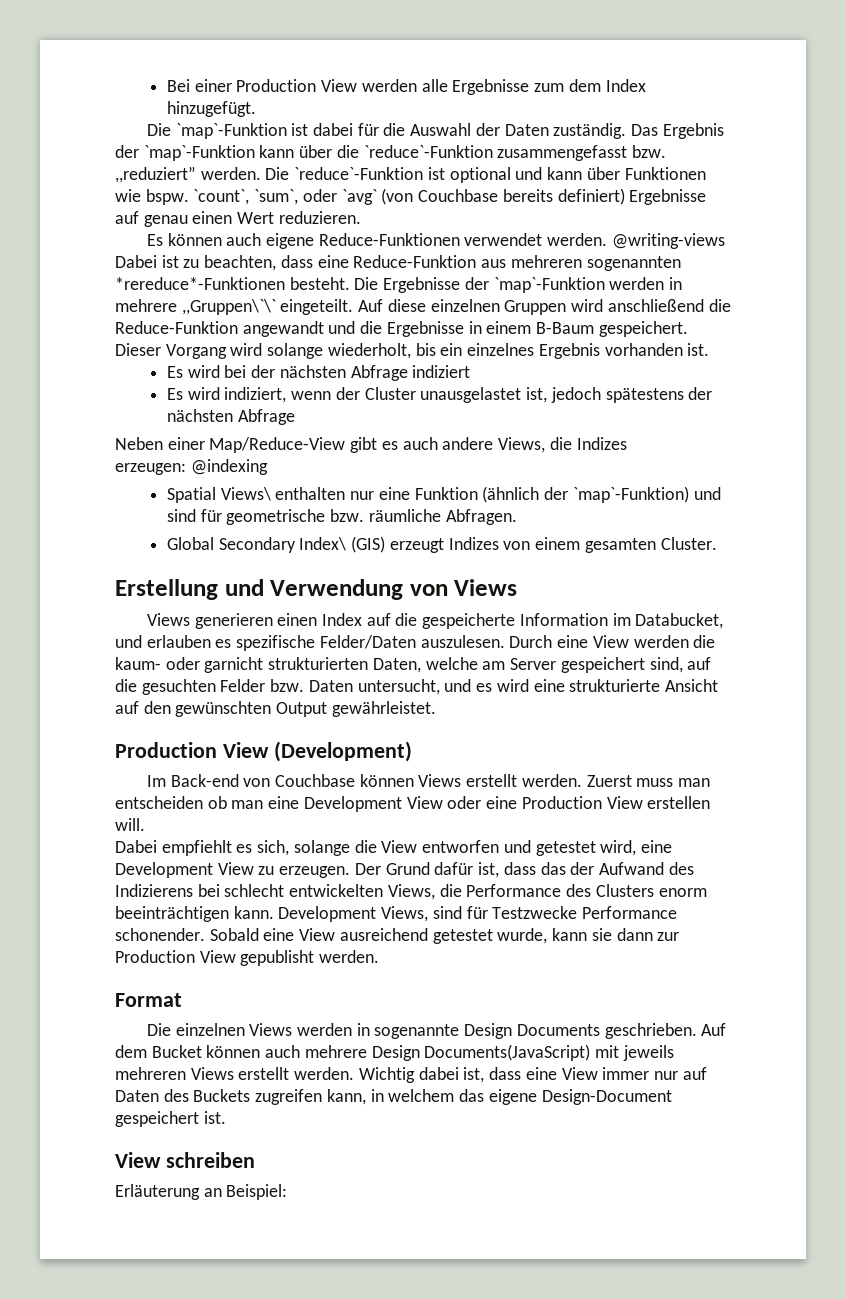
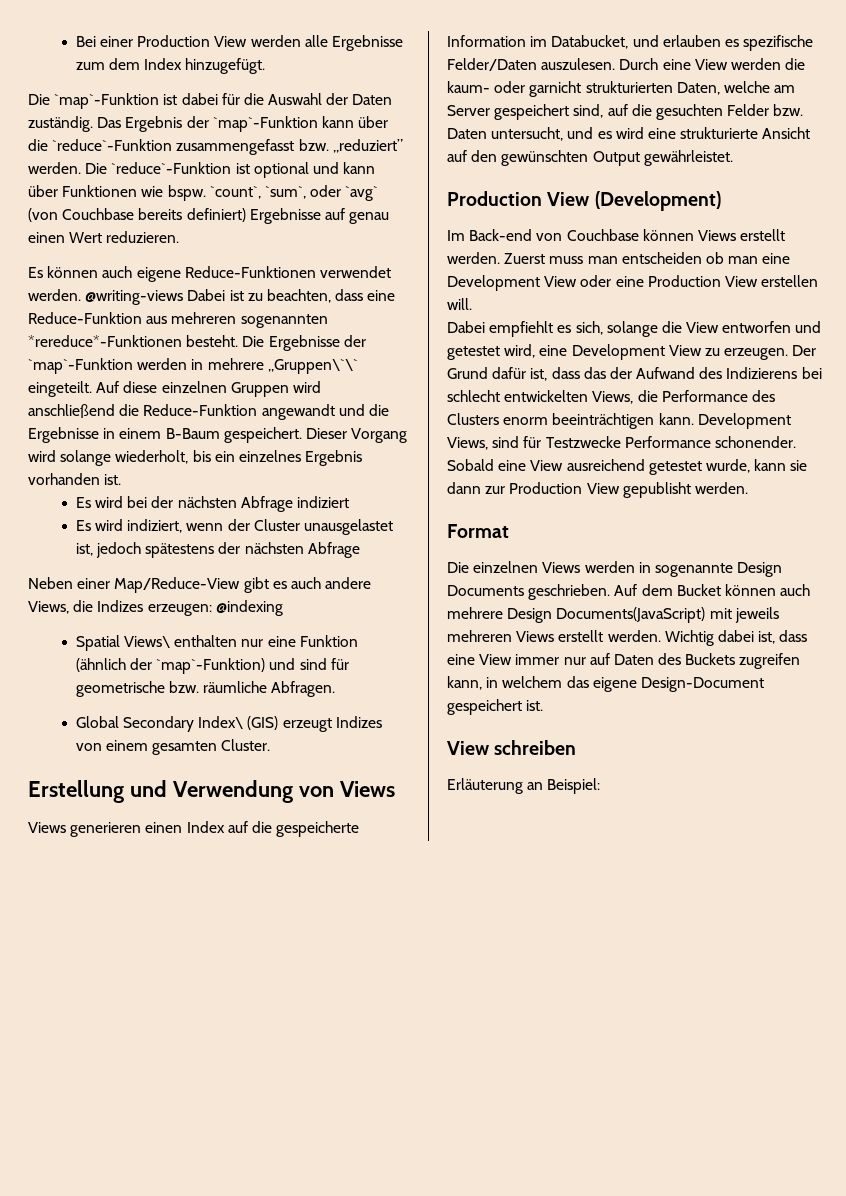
(627, 443) // -> (144, 606) none

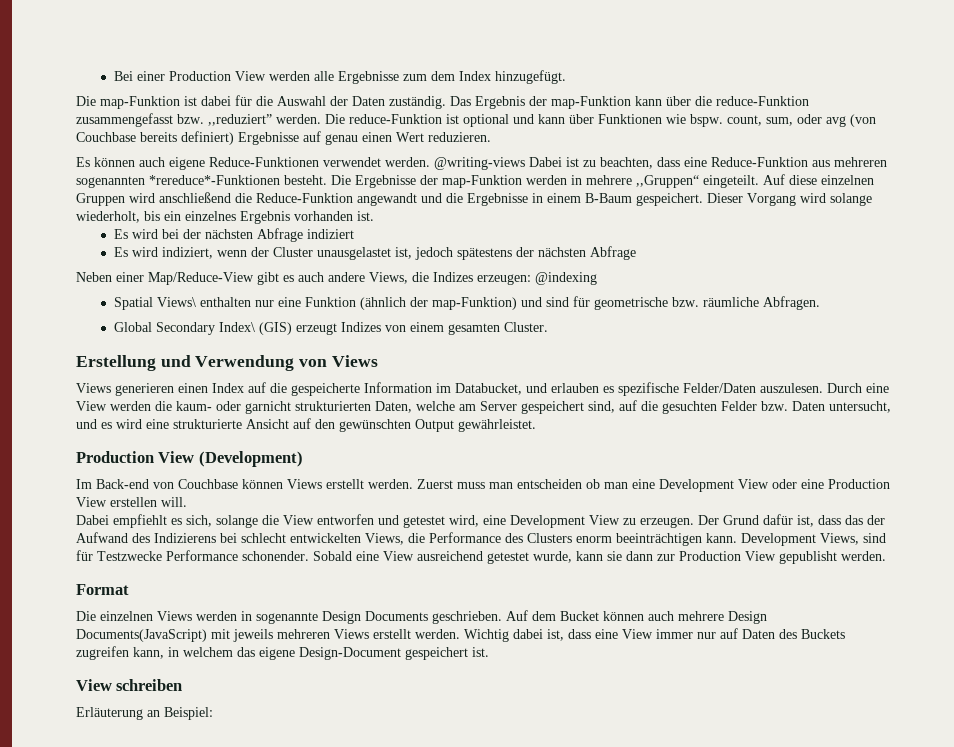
[54,93,160,109] `map`-Funktion -> [100,96,180,109] map-Funktion
[212,116,318,132] `map`-Funktion -> [551,96,631,109] map-Funktion
[52,139,173,151] `reduce`-Funktion -> [716,96,809,106] reduce-Funktion
[111,162,232,174] `reduce`-Funktion -> [349,114,442,124] reduce-Funktion
[209,185,379,201] `count`, `sum`, oder `avg` -> [727,114,846,127] count, sum, oder avg
[28,358,133,374] `map`-Funktion -> [442,175,522,188] map-Funktion
[267,359,358,374] ,,Gruppen\`\` -> [636,175,699,188] ,,Gruppen“
[156,658,266,674] `map`-Funktion) -> [431,297,517,310] map-Funktion)

